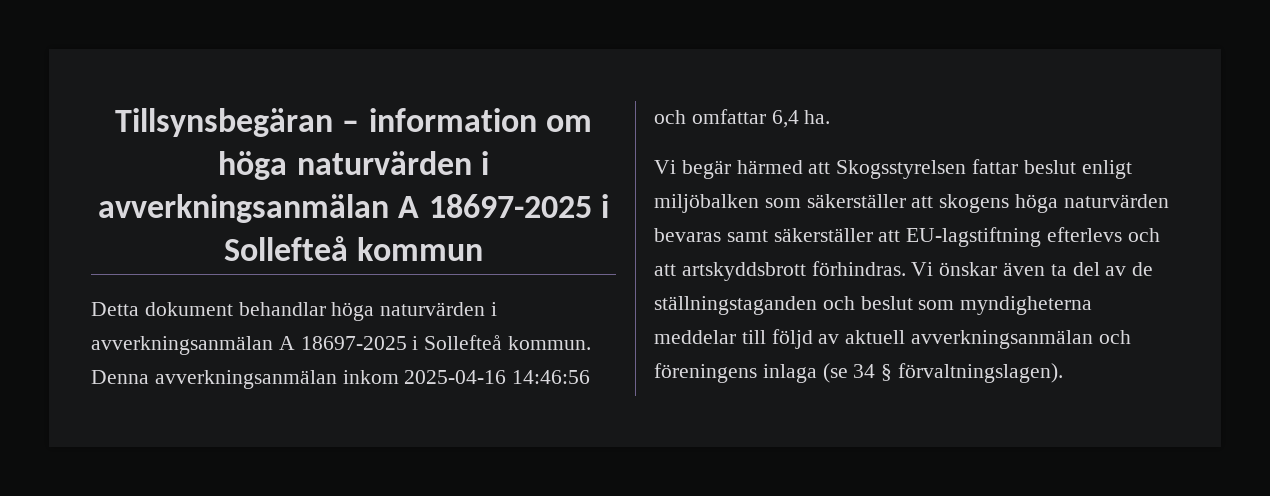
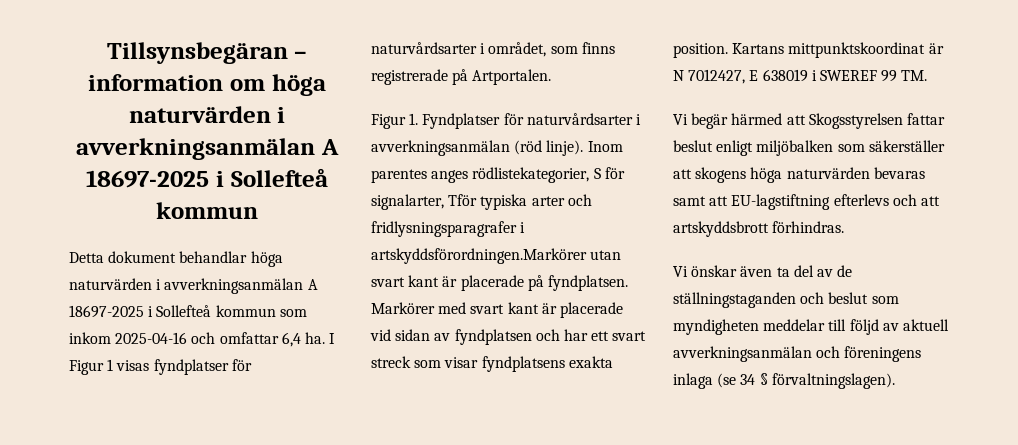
[508,336,592,350] [91,370,337,389] kommun. Denna avverkningsanmälan -> [215,305,307,317] kommun som
[512,370,591,384] 14:46:56 -> (188, 338) none
(831, 117) none -> [329,333,336,344] [69,359,252,375] [371,42,615,57] [371,69,552,85] [371,113,641,129] [371,140,623,156] [371,167,625,183] [371,194,592,210] [371,221,526,237] [371,248,622,264] [371,275,628,291] [371,302,623,318] [370,329,647,345] [371,356,613,372] [673,42,944,58] [673,69,928,84] I Figur 1 visas fyndplatser för naturvårdsarter i området, som finns registrerade på Artportalen. // Figur 1. Fyndplatser för naturvårdsarter i avverkningsanmälan (röd linje). Inom parentes anges rödlistekategorier, S för signalarter, Tför typiska arter och fridlysningsparagrafer i artskyddsförordningen.Markörer utan svart kant är placerade på fyndplatsen. Markörer med svart kant är placerade vid sidan av fyndplatsen och har ett svart streck som visar fyndplatsens exakta position. Kartans mittpunktskoordinat är N 7012427, E 638019 i SWEREF 99 TM.
[773,228,873,242] säkerställer -> (706, 201) none
(906, 268) none -> (845, 227) //
[960,296,1093,315] myndigheterna -> [673,319,759,335] myndigheten

